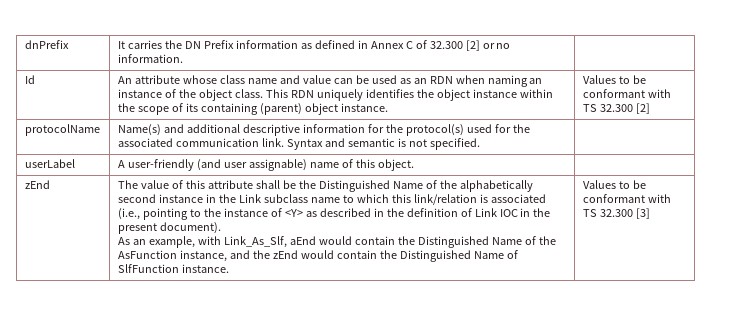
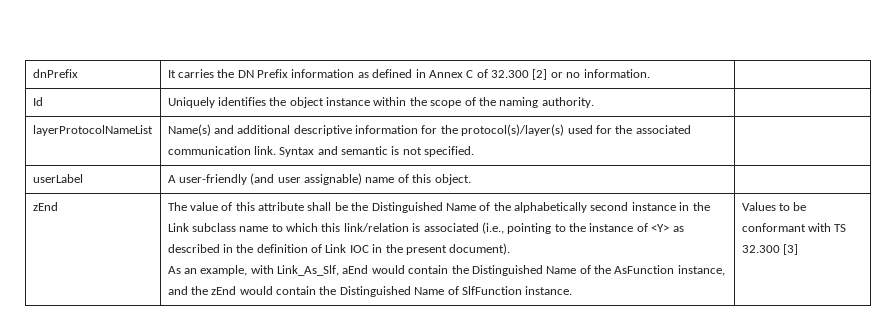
[117,75,543,87] [117,89,363,101] An attribute whose class name and value can be used as an RDN when naming an instance of the object class. This RDN uniquely -> [167,97,215,108] Uniquely
[185,103,388,115] [582,75,646,84] [582,89,671,98] [582,103,650,114] [24,124,100,136] its containing (parent) object instance. | Values to be conformant with TS 32.300 [2] // protocolName -> [478,97,594,108] [32,125,153,136] the naming authority. | // layerProtocolNameList
[405,124,464,136] protocol(s) -> [461,124,565,136] protocol(s)/layer(s)

